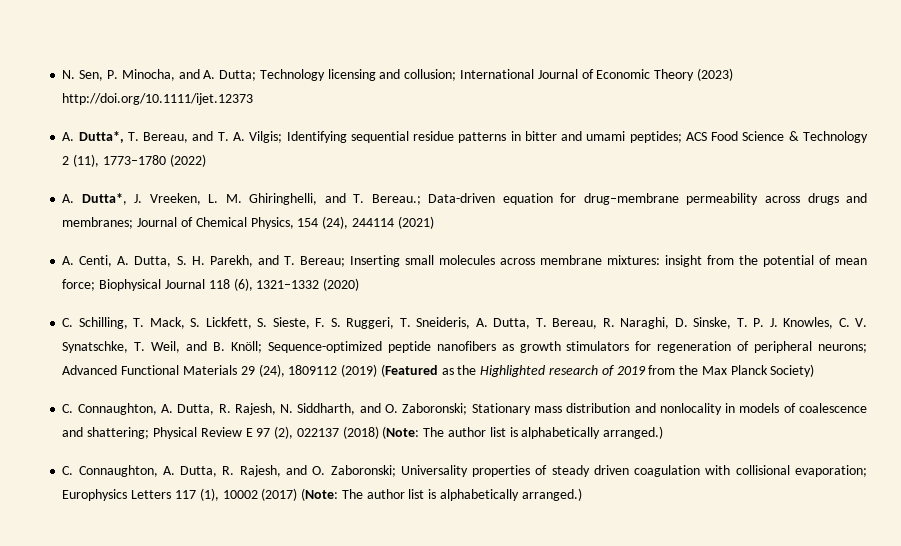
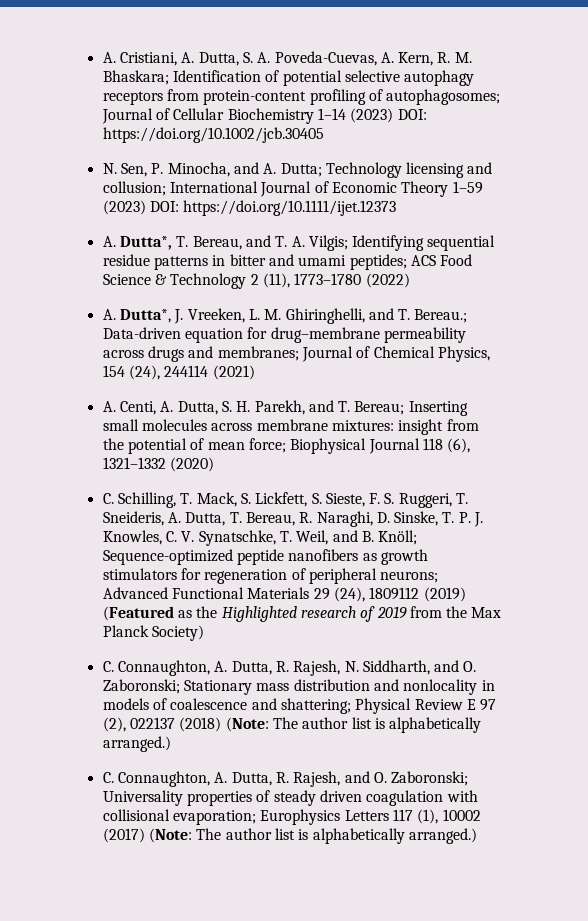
(62, 74) none -> [102,51,472,66] [102,70,475,86] [102,89,501,105] [101,108,427,124] [102,127,324,143] A. Cristiani, A. Dutta, S. A. Poveda-Cuevas, A. Kern, R. M. Bhaskara; Identification of potential selective autophagy receptors from protein-content profiling of autophagosomes; Journal of Cellular Biochemistry 1–14 (2023) DOI: https://doi.org/10.1002/jcb.30405 //
[696,68,733,81] [62,93,254,105] (2023) http://doi.org/10.1111/ijet.12373 -> [452,181,483,194] [102,200,397,216] 1–59 (2023) DOI: https://doi.org/10.1111/ijet.12373

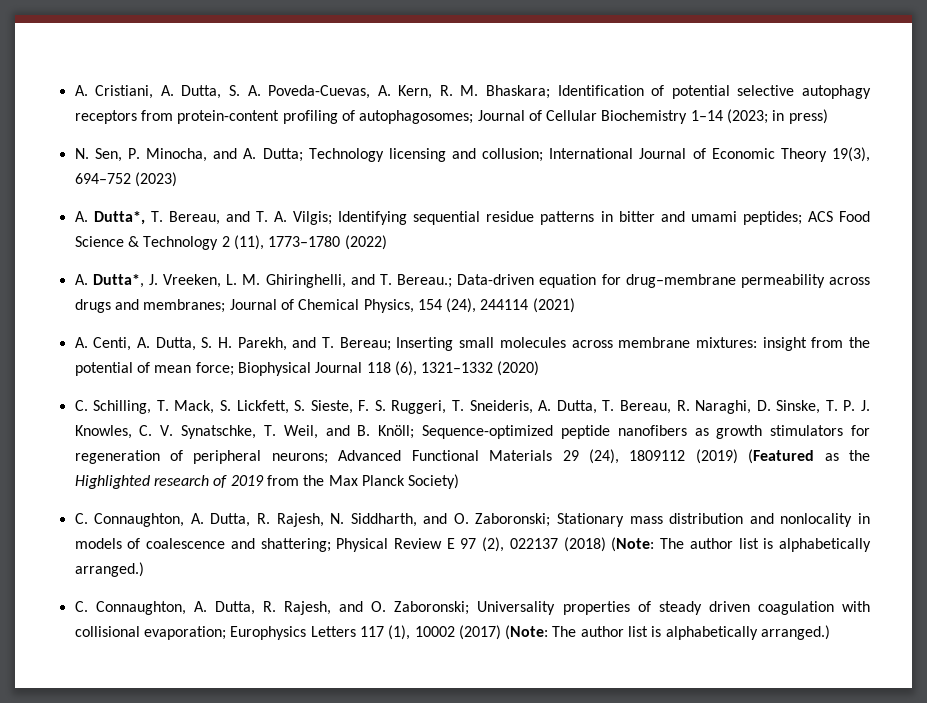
[350,108,427,123] [102,127,324,143] (2023) DOI: https://doi.org/10.1002/jcb.30405 -> [727,109,828,124] (2023; in press)
[452,181,483,194] [102,200,397,216] 1–59 (2023) DOI: https://doi.org/10.1111/ijet.12373 -> [831,147,870,162] [74,172,177,187] 19(3), 694–752 (2023)

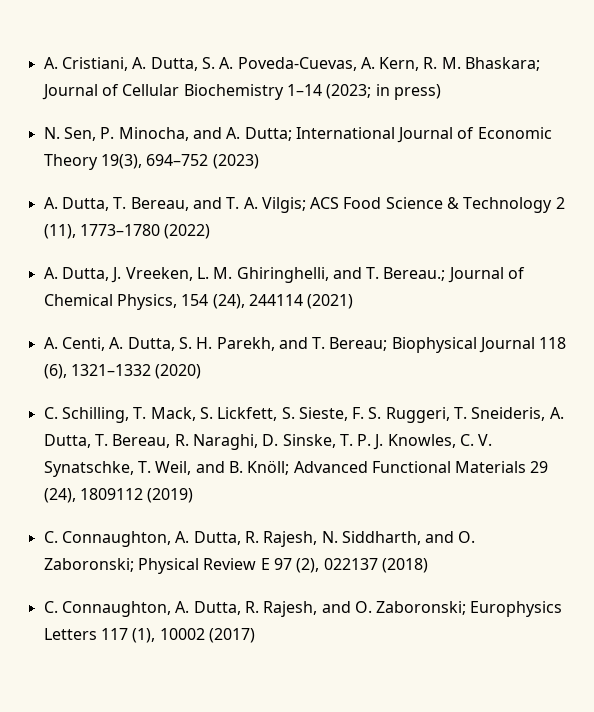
[557,85,871,99] [74,110,474,124] Identification of potential selective autophagy receptors from protein-content profiling of autophagosomes; -> (541, 64) none
[308,148,544,162] Technology licensing and collusion; -> (292, 134) none
[93,211,145,225] Dutta*, -> [61,197,109,211] Dutta,
[338,211,802,225] Identifying sequential residue patterns in bitter and umami peptides; -> (306, 205) none
[92,274,144,288] Dutta*, -> [61,267,109,281] Dutta,
[457,274,870,288] [74,299,226,313] Data-driven equation for drug–membrane permeability across drugs and membranes; -> (446, 274) none
[396,337,870,351] [74,362,234,376] Inserting small molecules across membrane mixtures: insight from the potential of mean force; -> (388, 344) none
[422,425,871,439] [74,450,328,464] Sequence-optimized peptide nanofibers as growth stimulators for regeneration of peripheral neurons; -> (290, 467) none
[748,449,870,464] [74,474,460,489] (Featured as the Highlighted research of 2019 from the Max Planck Society) -> (194, 495) none
[557,513,870,527] [74,538,331,552] Stationary mass distribution and nonlocality in models of coalescence and shattering; -> (134, 565) none
[611,537,872,552] [74,562,144,577] (Note: The author list is alphabetically arranged.) -> (428, 565) none
[477,601,871,615] [74,626,226,640] Universality properties of steady driven coagulation with collisional evaporation; -> (467, 608) none
[505,625,831,640] (Note: The author list is alphabetically arranged.) -> (255, 635) none

